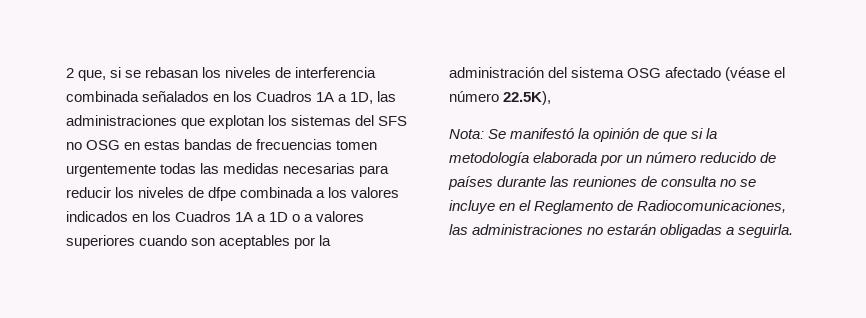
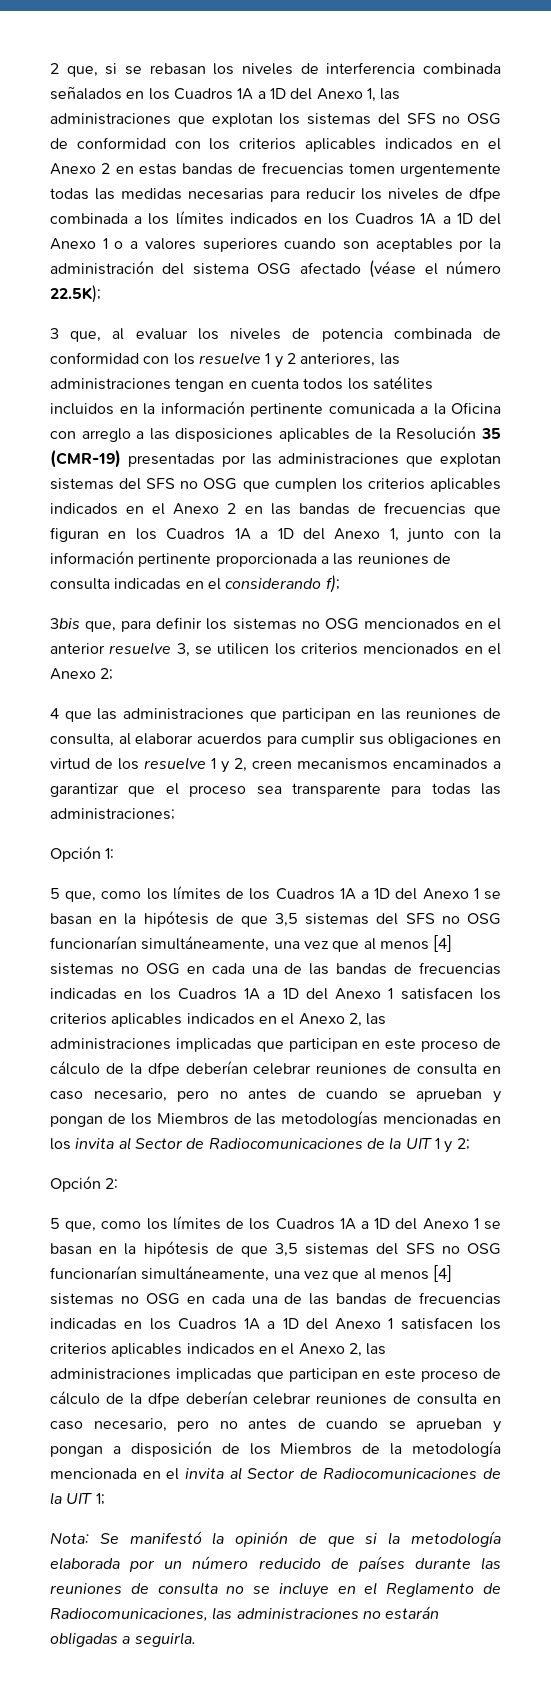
[350,92,374,104] 1D, -> [269,88,376,102] 1D del Anexo 1,
(121, 145) none -> [50,137,501,152] [50,163,111,175] de conformidad con los criterios aplicables indicados en el Anexo 2
[351,187,400,198] valores -> [175,211,224,225] límites
(289, 217) none -> [479,213,502,225] [50,238,108,250] del Anexo 1
[503,91,552,105] 22.5K), -> [50,285,101,303] [50,328,502,342] [50,352,400,368] [50,376,433,392] [50,401,501,417] [50,426,501,442] [50,450,501,468] [50,478,501,492] [50,502,501,517] [50,527,502,543] [50,551,451,567] [50,575,340,593] [50,617,502,632] [50,642,501,657] [50,668,114,680] [50,708,502,722] [50,733,501,747] [50,757,501,773] [50,783,501,797] [50,808,175,820] [50,846,115,862] [50,886,502,902] [50,911,502,927] [50,935,453,952] [50,962,501,975] [50,987,501,1000] [50,1013,387,1027] [50,1038,501,1052] [50,1061,502,1077] [50,1088,501,1103] [50,1111,501,1127] [50,1137,470,1153] [50,1176,119,1192] [50,1216,502,1232] [50,1241,502,1257] [50,1265,453,1282] [50,1292,501,1305] [50,1317,501,1330] [50,1343,387,1357] [50,1368,501,1382] [50,1391,502,1407] [50,1418,501,1433] [50,1441,501,1457] [50,1467,501,1480] [50,1492,105,1505] 22.5K); // 3 que, al evaluar los niveles de potencia combinada de conformidad con los resuelve 1 y 2 anteriores, las administraciones tengan en cuenta todos los satélites incluidos en la información pertinente comunicada a la Oficina con arreglo a las disposiciones aplicables de la Resolución 35 (CMR-19) presentadas por las administraciones que explotan sistemas del SFS no OSG que cumplen los criterios aplicables indicados en el Anexo 2 en las bandas de frecuencias que figuran en los Cuadros 1A a 1D del Anexo 1, junto con la información pertinente proporcionada a las reuniones de consulta indicadas en el considerando f); // 3bis que, para definir los sistemas no OSG mencionados en el anterior resuelve 3, se utilicen los criterios mencionados en el Anexo 2; // 4 que las administraciones que participan en las reuniones de consulta, al elaborar acuerdos para cumplir sus obligaciones en virtud de los resuelve 1 y 2, creen mecanismos encaminados a garantizar que el proceso sea transparente para todas las administraciones; // Opción 1: // 5 que, como los límites de los Cuadros 1A a 1D del Anexo 1 se basan en la hipótesis de que 3,5 sistemas del SFS no OSG funcionarían simultáneamente, una vez que al menos [4] sistemas no OSG en cada una de las bandas de frecuencias indicadas en los Cuadros 1A a 1D del Anexo 1 satisfacen los criterios aplicables indicados en el Anexo 2, las administraciones implicadas que participan en este proceso de cálculo de la dfpe deberían celebrar reuniones de consulta en caso necesario, pero no antes de cuando se aprueban y pongan de los Miembros de las metodologías mencionadas en los invita al Sector de Radiocomunicaciones de la UIT 1 y 2; // Opción 2: // 5 que, como los límites de los Cuadros 1A a 1D del Anexo 1 se basan en la hipótesis de que 3,5 sistemas del SFS no OSG funcionarían simultáneamente, una vez que al menos [4] sistemas no OSG en cada una de las bandas de frecuencias indicadas en los Cuadros 1A a 1D del Anexo 1 satisfacen los criterios aplicables indicados en el Anexo 2, las administraciones implicadas que participan en este proceso de cálculo de la dfpe deberían celebrar reuniones de consulta en caso necesario, pero no antes de cuando se aprueban y pongan a disposición de los Miembros de la metodología mencionada en el invita al Sector de Radiocomunicaciones de la UIT 1;

